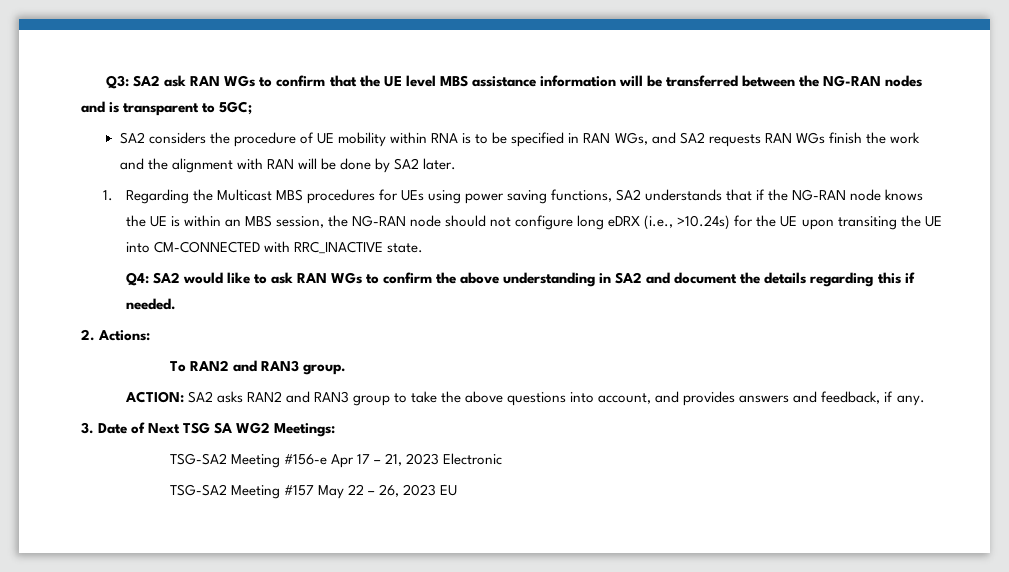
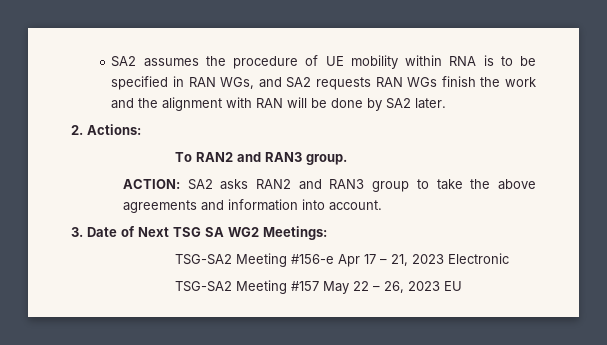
[106,75,923,89] [81,101,253,116] [119,132,206,144] Q3: SA2 ask RAN WGs to confirm that the UE level MBS assistance information will be transferred between the NG-RAN nodes and is transparent to 5GC; // SA2 considers -> [111,56,199,67] SA2 assumes
[103,189,924,204] [125,215,942,230] [125,241,423,254] [125,272,915,287] [125,298,176,310] // 1. Regarding the Multicast MBS procedures for UEs using power saving functions, SA2 understands that if the NG-RAN node knows the UE is within an MBS session, the NG-RAN node should not configure long eDRX (i.e., >10.24s) for the UE upon transiting the UE into CM-CONNECTED with RRC_INACTIVE state. // Q4: SA2 would like to ask RAN WGs to confirm the above understanding in SA2 and document the details regarding this if needed. -> (447, 103) none
[507,391,925,406] questions into account, and provides answers and feedback, if any. -> [122,199,382,213] agreements and information into account.

